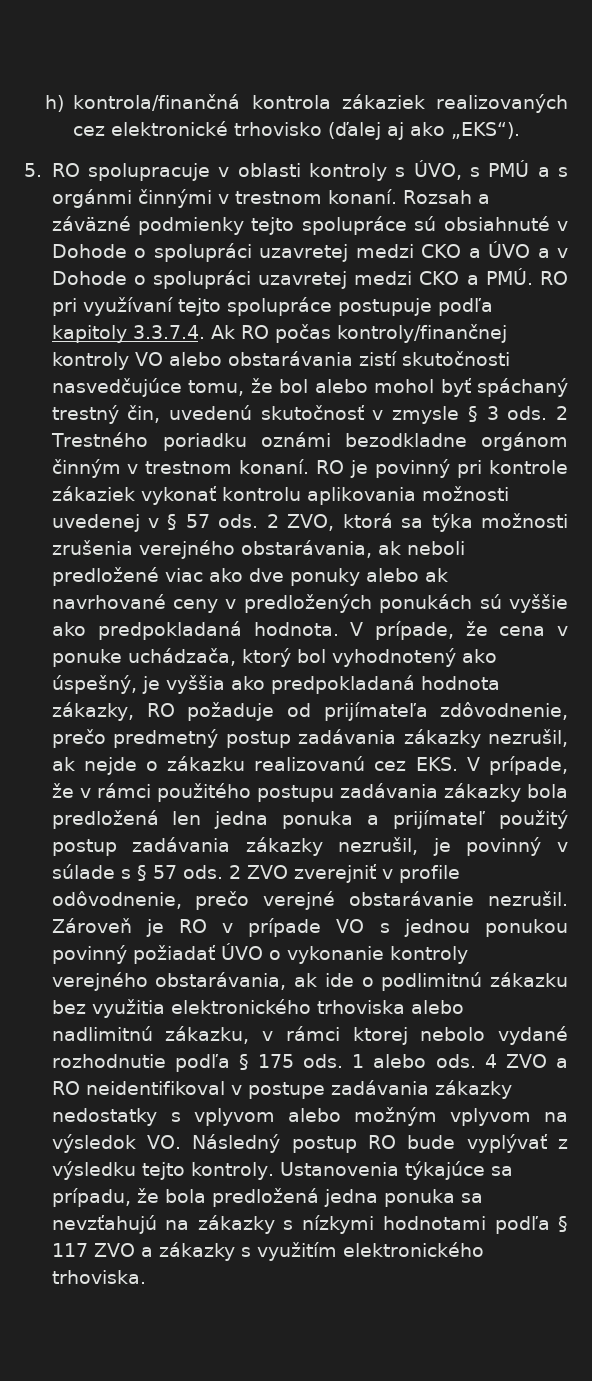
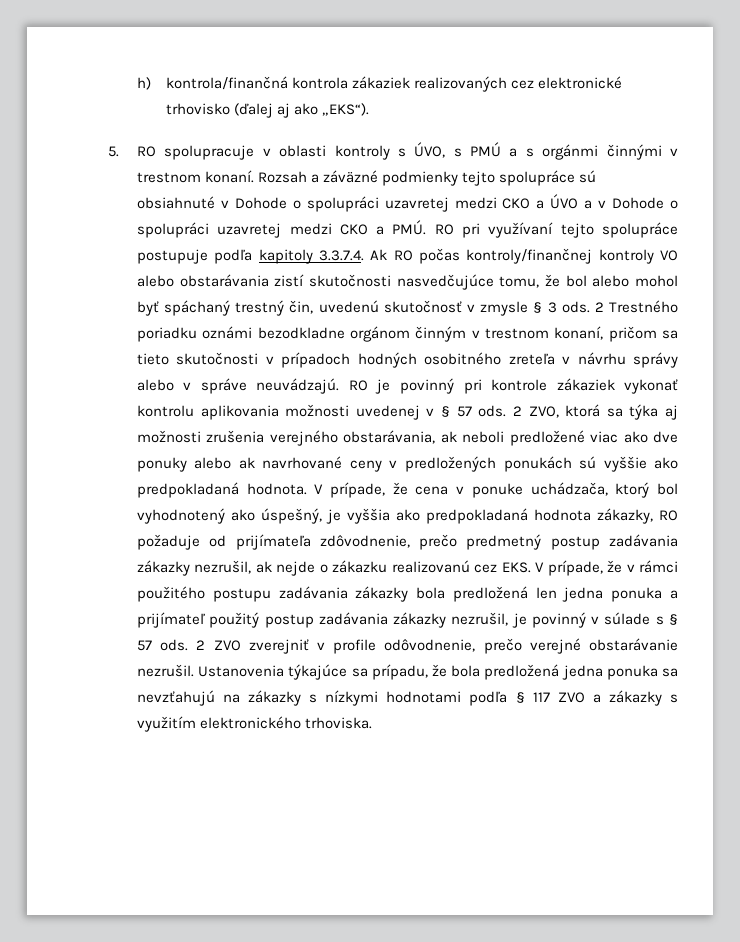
[239,459,310,474] konaní. -> [554,326,678,342] [136,352,678,368] [136,378,340,394] konaní, pričom sa tieto skutočnosti v prípadoch hodných osobitného zreteľa v návrhu správy alebo v správe neuvádzajú.
(473, 522) none -> [665,405,679,420] aj
[51,918,569,937] [51,943,469,964] [51,972,568,991] [51,999,465,1018] [51,1026,568,1045] [51,1054,568,1072] [51,1080,513,1099] [51,1107,568,1126] [51,1134,568,1153] [51,1161,275,1180] Zároveň je RO v prípade VO s jednou ponukou povinný požiadať ÚVO o vykonanie kontroly verejného obstarávania, ak ide o podlimitnú zákazku bez využitia elektronického trhoviska alebo nadlimitnú zákazku, v rámci ktorej nebolo vydané rozhodnutie podľa § 175 ods. 1 alebo ods. 4 ZVO a RO neidentifikoval v postupe zadávania zákazky nedostatky s vplyvom alebo možným vplyvom na výsledok VO. Následný postup RO bude vyplývať z výsledku tejto kontroly. -> (194, 670) none

